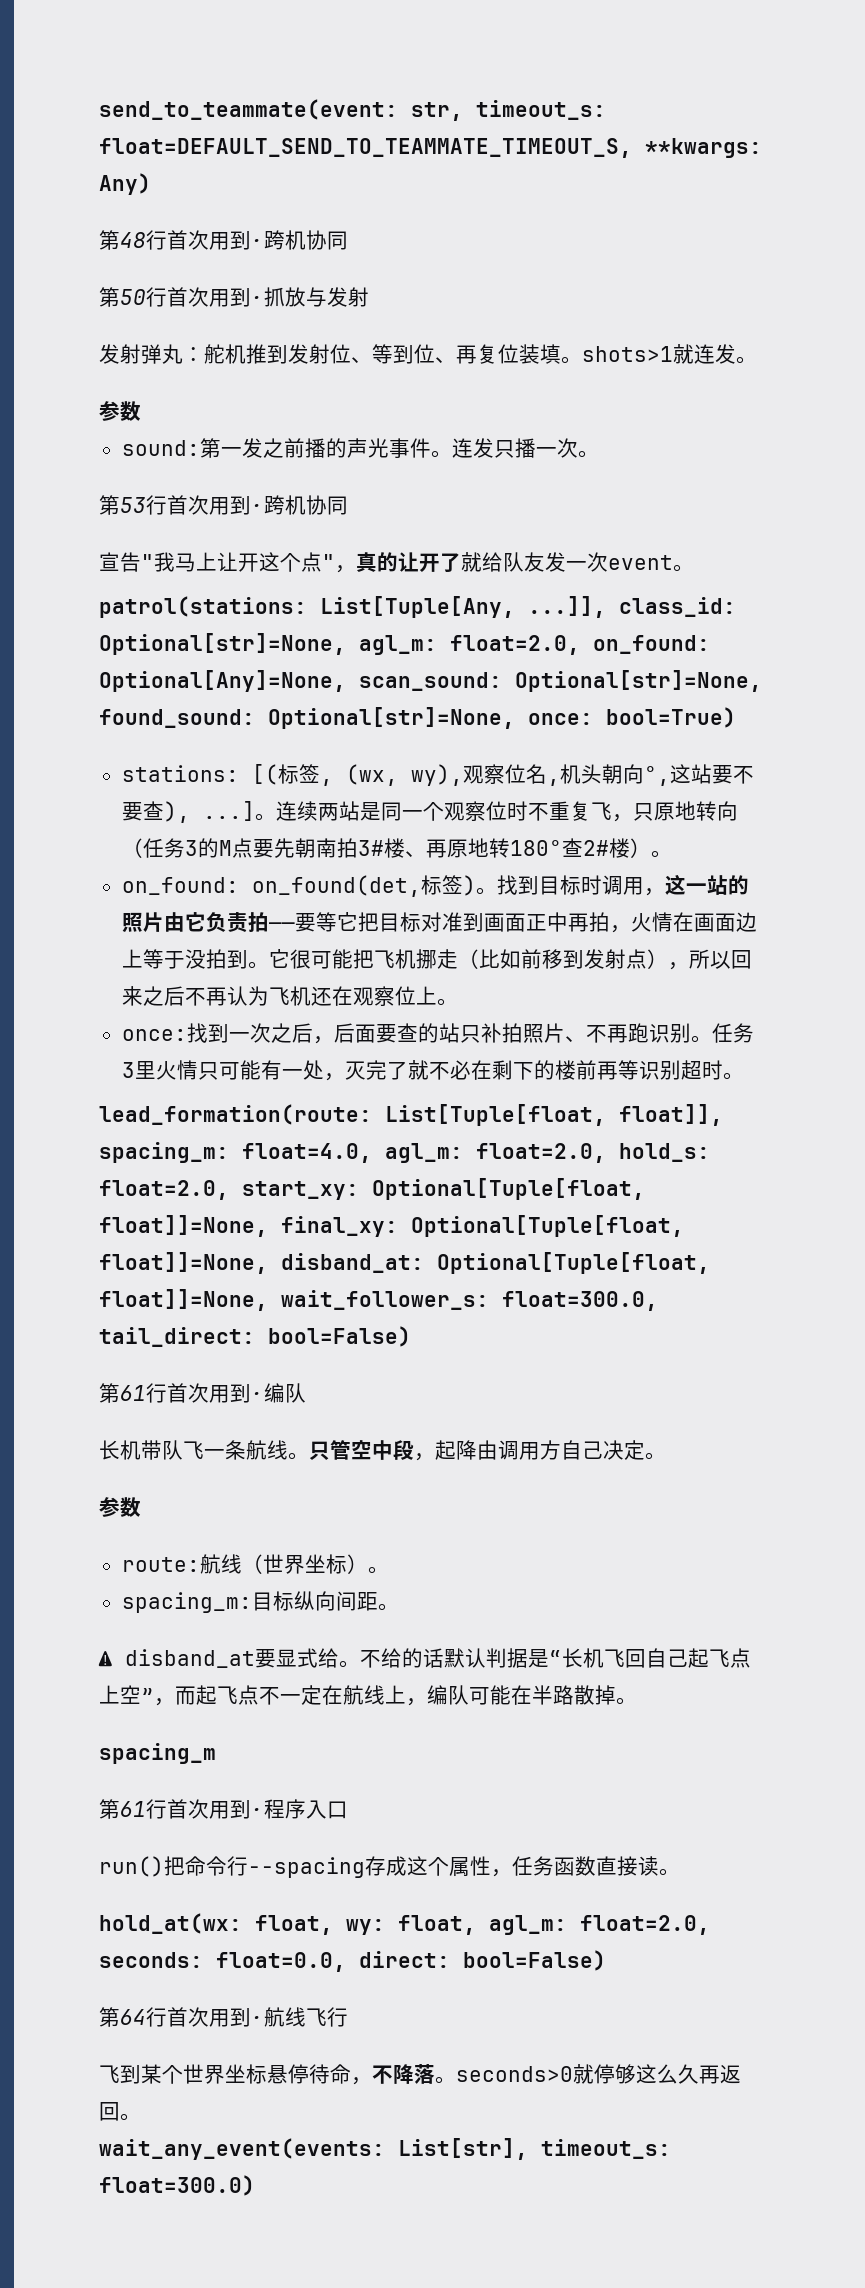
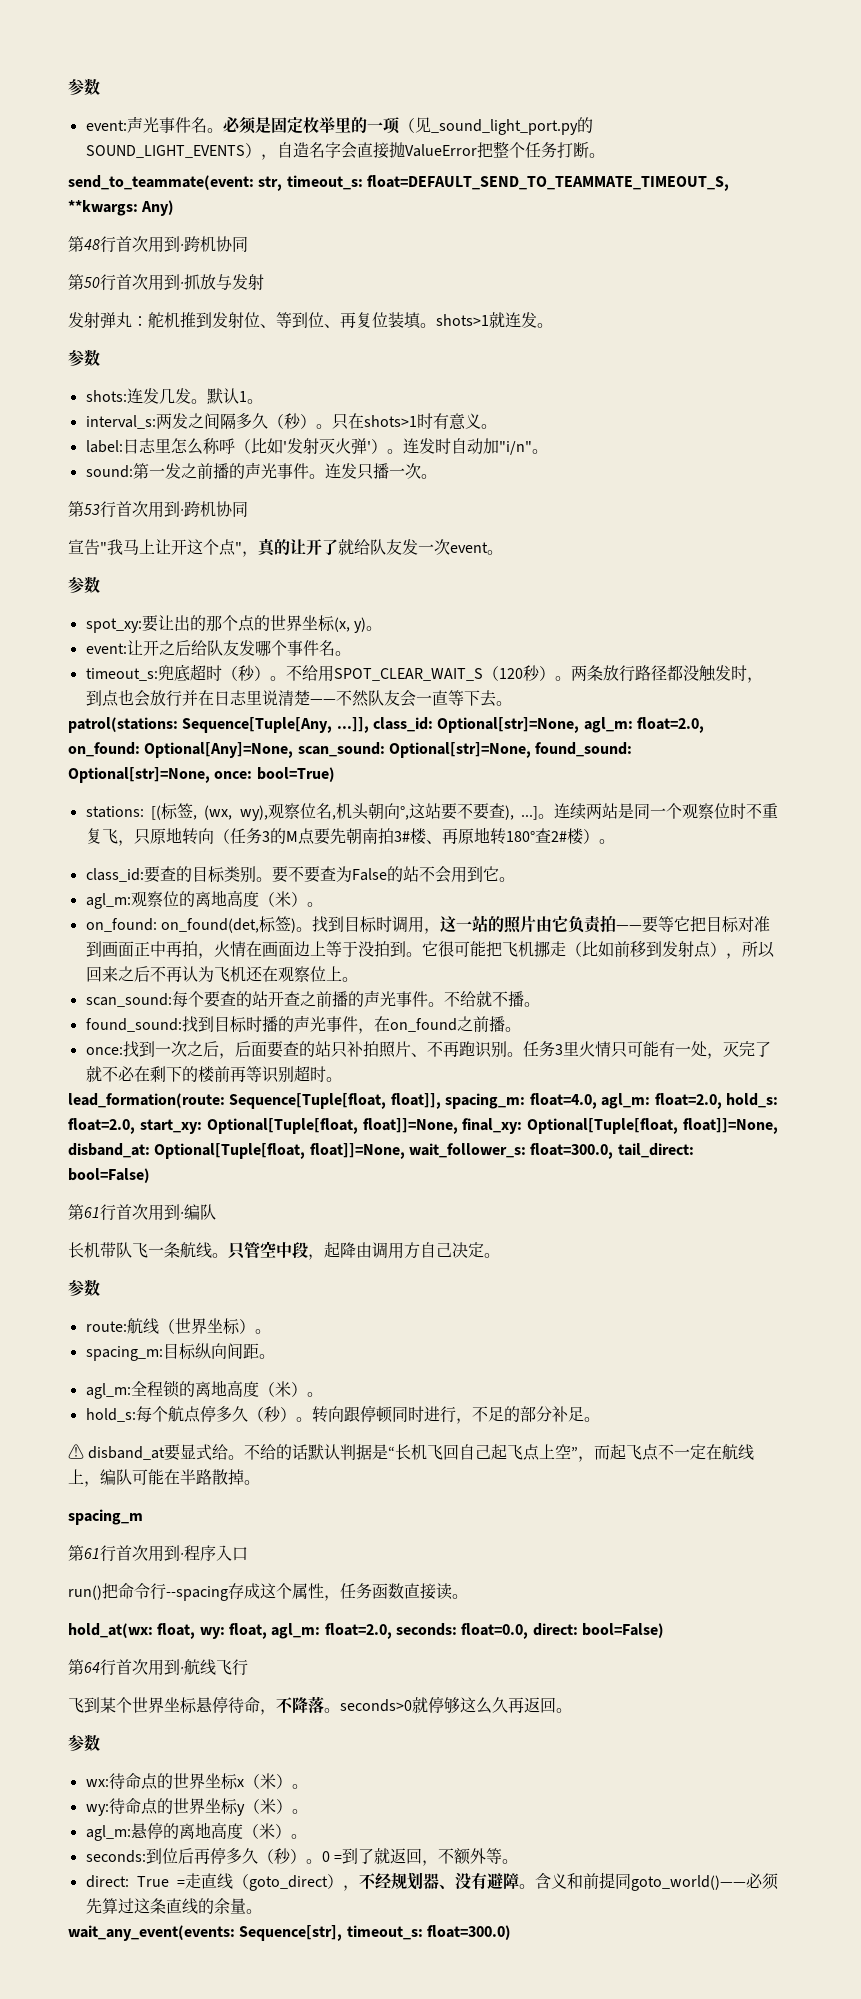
(99, 109) none -> [68,78,100,96] [85,116,593,135] [85,141,605,160] 参数 // event:声光事件名。必须是固定枚举里的一项（见_sound_light_port.py的SOUND_LIGHT_EVENTS），自造名字会直接抛ValueError把整个任务打断。 //
(141, 411) none -> [85,388,263,404] [85,413,497,430] [85,438,548,455] // shots:连发几发。默认1。 // interval_s:两发之间隔多久（秒）。只在shots>1时有意义。 // label:日志里怎么称呼（比如'发射灭火弹'）。连发时自动加"i/n"。
(694, 568) none -> [68,576,100,594] [85,615,382,633] [85,640,351,657] [85,664,763,683] [85,689,512,707] // 参数 // spot_xy:要让出的那个点的世界坐标(x, y)。 // event:让开之后给队友发哪个事件名。 // timeout_s:兜底超时（秒）。不给用SPOT_CLEAR_WAIT_S（120秒）。两条放行路径都没触发时，到点也会放行并在日志里说清楚——不然队友会一直等下去。
[320,596,515,618] List[Tuple[Any, -> [182,717,333,733] Sequence[Tuple[Any,
(672, 854) none -> [85,866,515,883] [85,890,323,909] // class_id:要查的目标类别。要不要查为False的站不会用到它。 // agl_m:观察位的离地高度（米）。
(458, 1002) none -> [85,990,540,1008] [85,1015,521,1034] // scan_sound:每个要查的站开查之前播的声光事件。不给就不播。 // found_sound:找到目标时播的声光事件，在on_found之前播。
[385,1104,606,1126] List[Tuple[float, -> [229,1093,387,1109] Sequence[Tuple[float,
(399, 1607) none -> [85,1380,323,1399] [85,1405,600,1424] // agl_m:全程锁的离地高度（米）。 // hold_s:每个航点停多久（秒）。转向跟停顿同时进行，不足的部分补足。
(141, 2117) none -> [68,1734,100,1752] [85,1773,308,1790] [85,1798,308,1816] [85,1822,307,1841] [85,1847,518,1866] [85,1872,779,1891] [85,1898,262,1914] // 参数 // wx:待命点的世界坐标x（米）。 // wy:待命点的世界坐标y（米）。 // agl_m:悬停的离地高度（米）。 // seconds:到位后再停多久（秒）。0 =到了就返回，不额外等。 // direct: True =走直线（goto_direct），不经规划器、没有避障。含义和前提同goto_world()——必须先算过这条直线的余量。
[398,2138,528,2160] List[str], -> [239,1925,343,1941] Sequence[str],

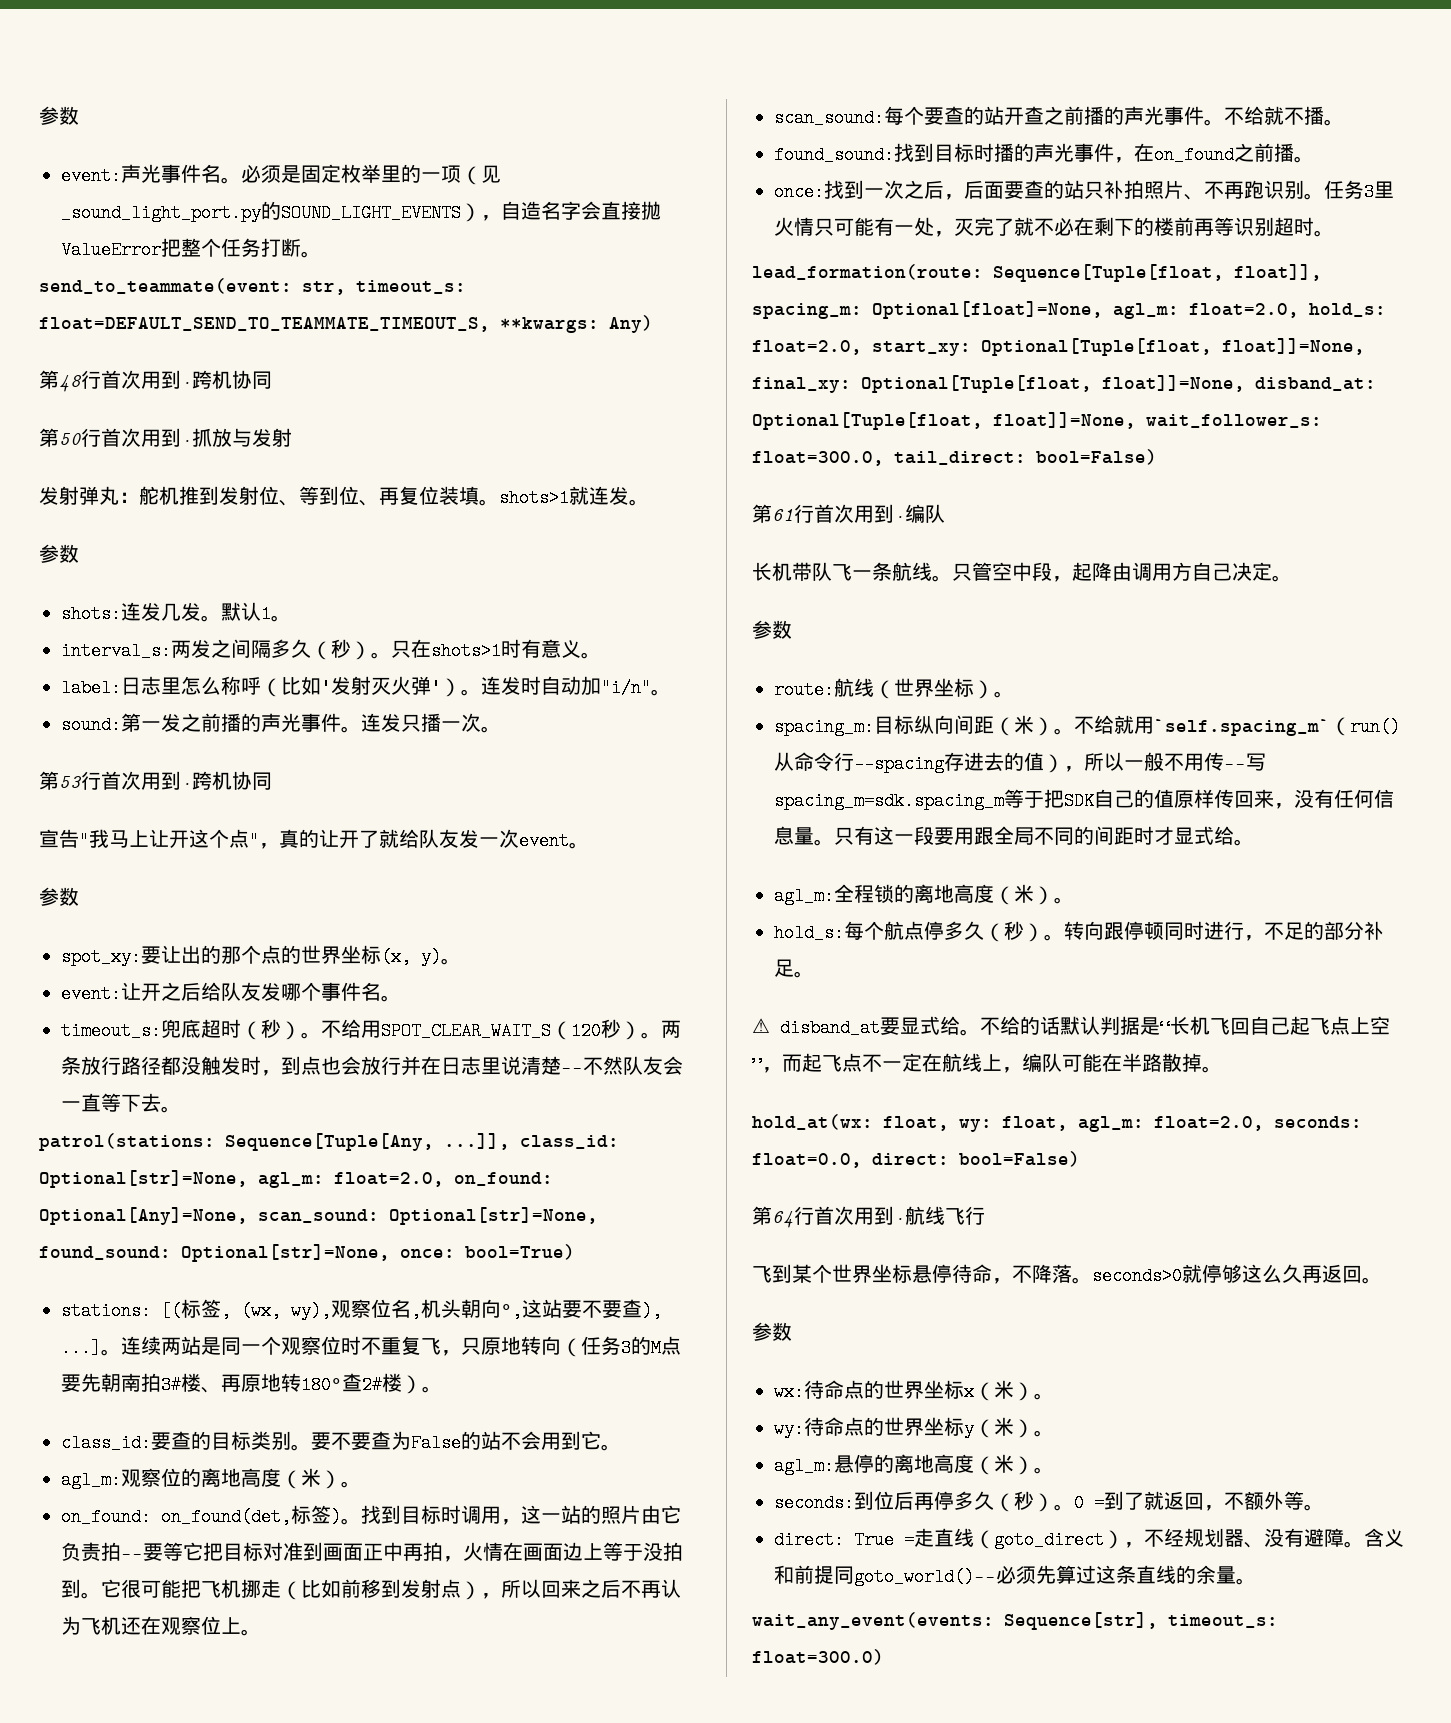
[529,1093,597,1109] float=4.0, -> [872,301,1103,319] Optional[float]=None,
(259, 1351) none -> [994,715,1400,736] [774,752,1266,773] [774,789,1394,810] [774,826,1234,846] （米）。不给就用`self.spacing_m`（run()从命令行--spacing存进去的值），所以一般不用传——写spacing_m=sdk.spacing_m等于把SDK自己的值原样传回来，没有任何信息量。只有这一段要用跟全局不同的间距时才显式给
[68,1509,143,1525] [68,1545,248,1562] [68,1583,468,1601] // spacing_m // 第61行首次用到·程序入口 // run()把命令行--spacing存成这个属性，任务函数直接读。 -> (1222, 1069) none

